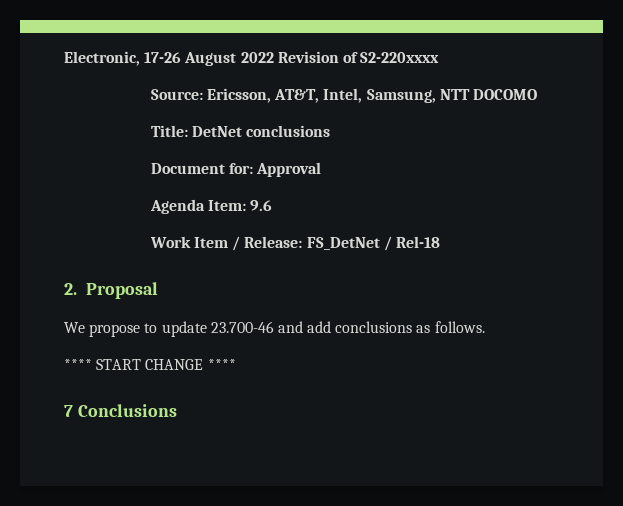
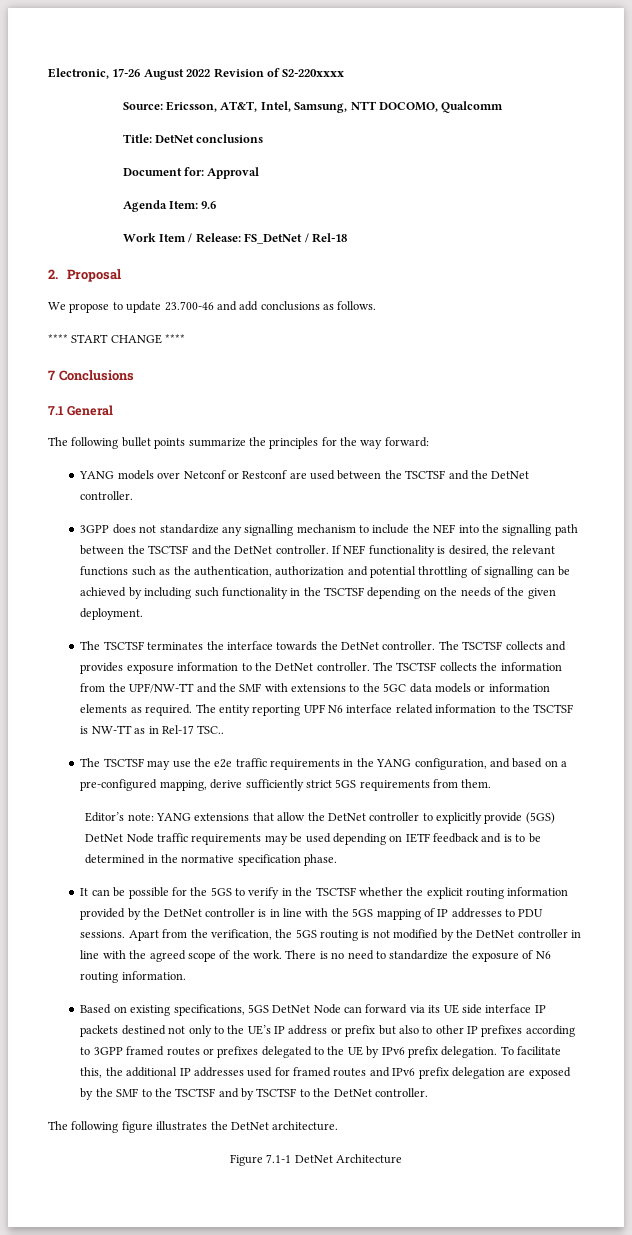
[472,89,537,100] DOCOMO -> [378,101,504,113] DOCOMO, Qualcomm
(177, 410) none -> [48,405,114,416] [48,437,429,449] [79,470,530,480] [80,491,134,500] [80,524,578,536] [80,545,556,557] [80,566,570,578] [80,587,556,599] [80,608,144,620] [80,641,566,651] [80,662,562,674] [80,683,550,693] [80,704,574,716] [80,725,225,734] [80,758,568,770] [80,779,492,791] [85,812,555,824] [85,833,541,845] [85,854,338,866] [80,887,569,899] [80,908,544,920] [80,929,582,941] [80,950,551,962] [80,971,186,983] [80,1004,546,1016] [80,1025,575,1037] [80,1046,562,1058] [80,1067,571,1079] [80,1088,428,1100] [48,1121,339,1133] [229,1154,403,1166] // 7.1 General // The following bullet points summarize the principles for the way forward: // YANG models over Netconf or Restconf are used between the TSCTSF and the DetNet controller. // 3GPP does not standardize any signalling mechanism to include the NEF into the signalling path between the TSCTSF and the DetNet controller. If NEF functionality is desired, the relevant functions such as the authentication, authorization and potential throttling of signalling can be achieved by including such functionality in the TSCTSF depending on the needs of the given deployment. // The TSCTSF terminates the interface towards the DetNet controller. The TSCTSF collects and provides exposure information to the DetNet controller. The TSCTSF collects the information from the UPF/NW-TT and the SMF with extensions to the 5GC data models or information elements as required. The entity reporting UPF N6 interface related information to the TSCTSF is NW-TT as in Rel-17 TSC.. // The TSCTSF may use the e2e traffic requirements in the YANG configuration, and based on a pre-configured mapping, derive sufficiently strict 5GS requirements from them. // Editor’s note: YANG extensions that allow the DetNet controller to explicitly provide (5GS) DetNet Node traffic requirements may be used depending on IETF feedback and is to be determined in the normative specification phase. // It can be possible for the 5GS to verify in the TSCTSF whether the explicit routing information provided by the DetNet controller is in line with the 5GS mapping of IP addresses to PDU sessions. Apart from the verification, the 5GS routing is not modified by the DetNet controller in line with the agreed scope of the work. There is no need to standardize the exposure of N6 routing information. // Based on existing specifications, 5GS DetNet Node can forward via its UE side interface IP packets destined not only to the UE’s IP address or prefix but also to other IP prefixes according to 3GPP framed routes or prefixes delegated to the UE by IPv6 prefix delegation. To facilitate this, the additional IP addresses used for framed routes and IPv6 prefix delegation are exposed by the SMF to the TSCTSF and by TSCTSF to the DetNet controller. // The following figure illustrates the DetNet architecture. // Figure 7.1-1 DetNet Architecture

